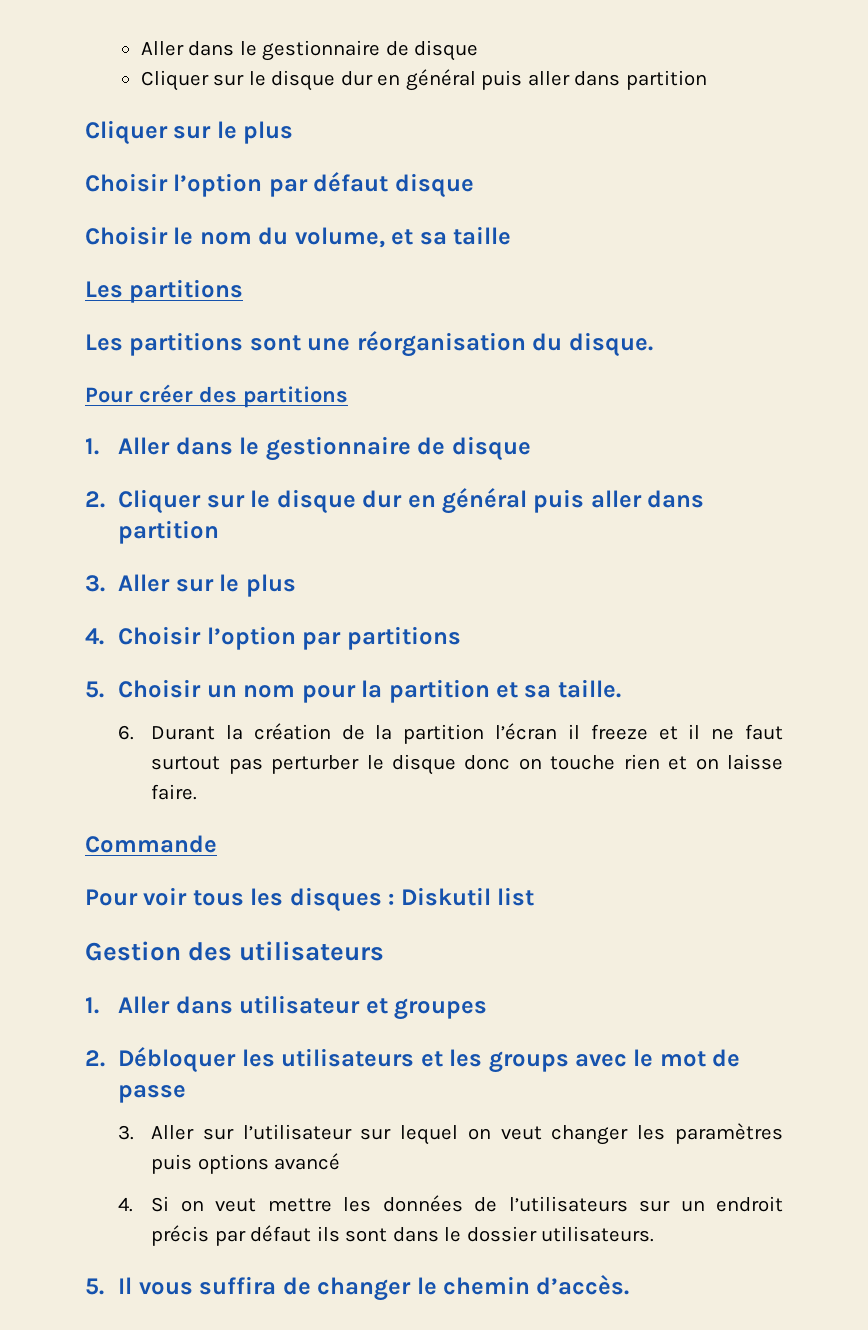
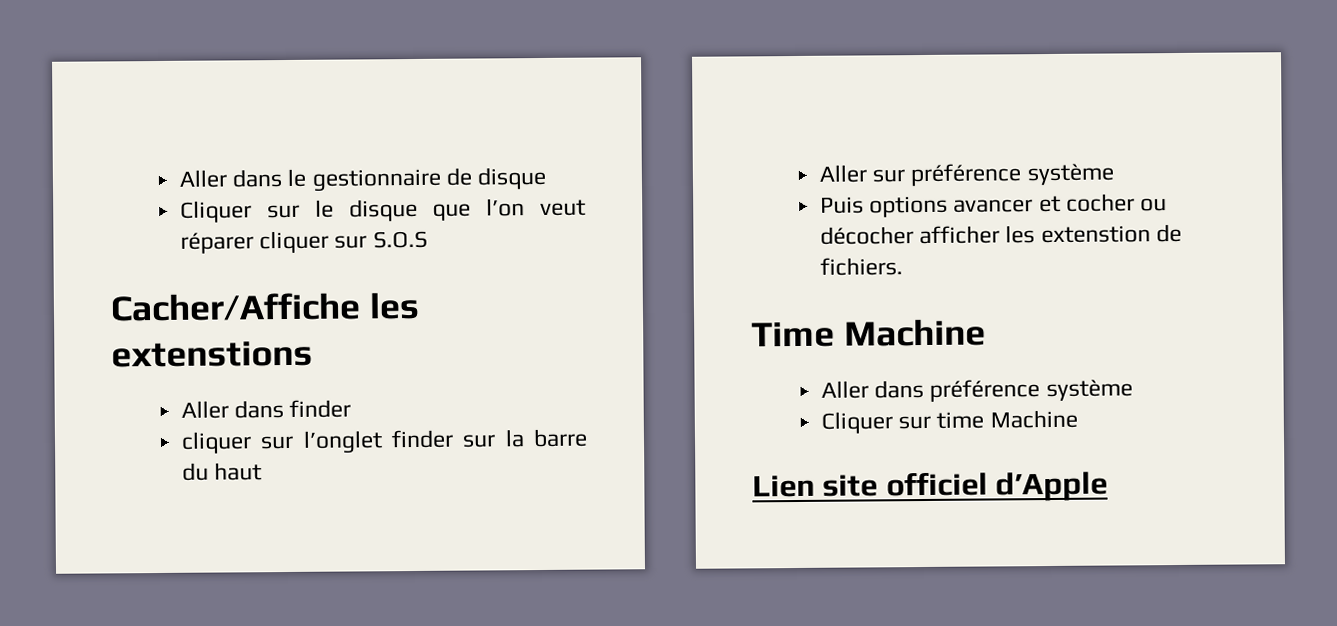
[340,69,707,91] [85,120,294,145] [85,172,474,198] [85,226,512,248] [85,279,244,303] [85,331,653,357] [85,384,348,408] [85,436,531,461] [85,488,705,514] [118,520,220,544] [85,574,296,597] [85,626,461,650] [85,679,621,703] [118,723,784,744] [151,754,783,775] [151,784,198,800] [85,835,217,853] [85,887,535,912] [85,941,385,961] [85,995,488,1020] [85,1047,741,1073] [118,1085,187,1103] [118,1123,783,1145] [151,1153,341,1174] [118,1195,783,1212] [151,1225,655,1246] [85,1275,630,1301] dur en général puis aller dans partition // Cliquer sur le plus // Choisir l’option par défaut disque // Choisir le nom du volume, et sa taille // Les partitions // Les partitions sont une réorganisation du disque. // Pour créer des partitions // 1. Aller dans le gestionnaire de disque // 2. Cliquer sur le disque dur en général puis aller dans partition // 3. Aller sur le plus // 4. Choisir l’option par partitions // 5. Choisir un nom pour la partition et sa taille. // 6. Durant la création de la partition l’écran il freeze et il ne faut surtout pas perturber le disque donc on touche rien et on laisse faire. // Commande // Pour voir tous les disques : Diskutil list // Gestion des utilisateurs // 1. Aller dans utilisateur et groupes // 2. Débloquer les utilisateurs et les groups avec le mot de passe // 3. Aller sur l’utilisateur sur lequel on veut changer les paramètres puis options avancé // 4. Si on veut mettre les données de l’utilisateurs sur un endroit précis par défaut ils sont dans le dossier utilisateurs. // 5. Il vous suffira de changer le chemin d’accès. -> [432,198,586,221] [180,230,428,254] [110,291,420,322] [111,340,313,368] [181,399,352,419] [181,428,588,454] [182,462,263,481] [819,163,1115,187] [820,193,1168,218] [820,223,1182,245] [820,257,904,276] [751,318,986,348] [821,379,1133,402] [821,409,1078,434] [752,471,1109,502] que l’on veut réparer cliquer sur S.O.S // Cacher/Affiche les extenstions // Aller dans finder // cliquer sur l’onglet finder sur la barre du haut // Aller sur préférence système // Puis options avancer et cocher ou décocher afficher les extenstion de fichiers. // Time Machine // Aller dans préférence système // Cliquer sur time Machine // Lien site officiel d’Apple

